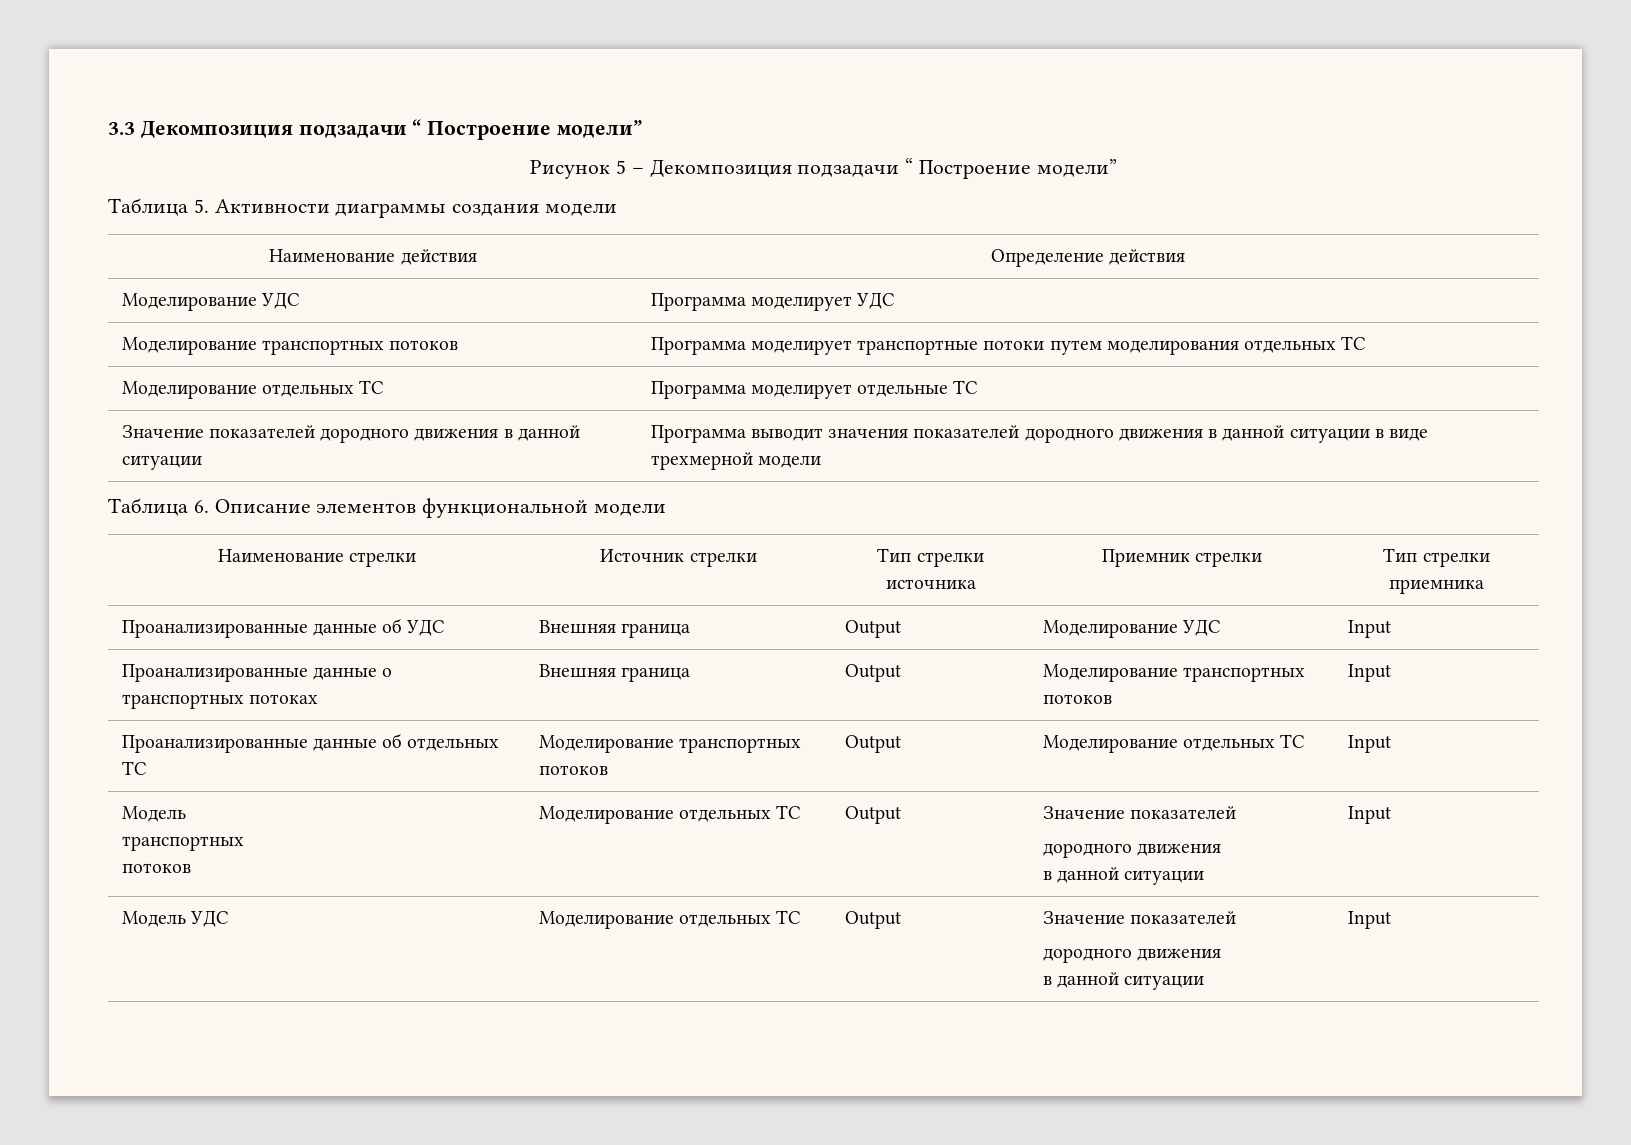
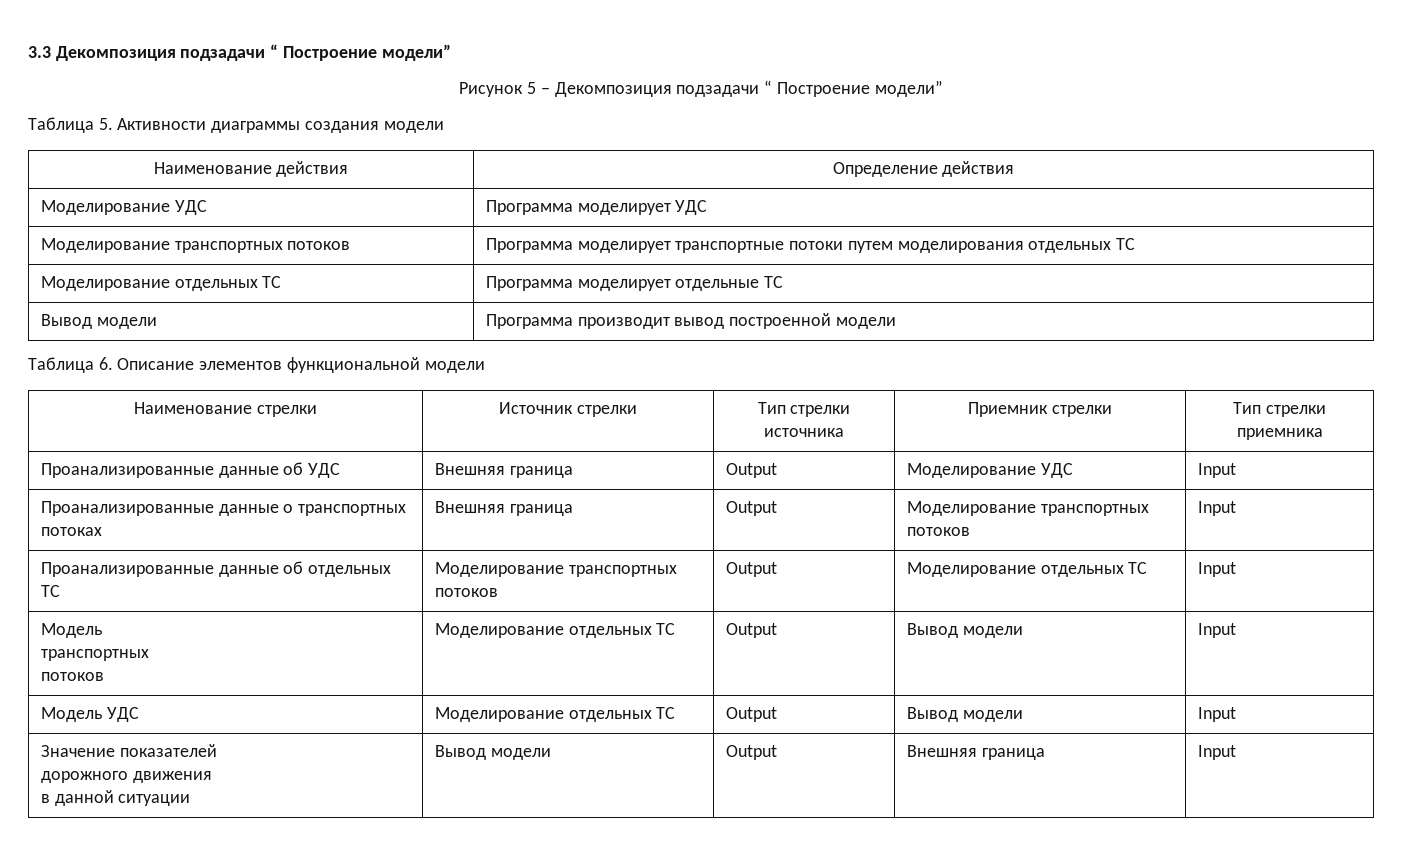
[121,425,580,443] [121,455,202,470] [650,425,1429,443] [650,452,753,470] Значение показателей дородного движения в данной ситуации | Программа выводит значения показателей дородного движения в данной ситуации в виде трехмерной -> [41,314,157,329] [486,313,832,329] Вывод модели | Программа производит вывод построенной
[1042,806,1236,819] [1042,843,1221,858] [1042,867,1205,885] Значение показателей // дородного движения // в данной ситуации -> [907,623,1023,638] Вывод модели
[1042,911,1236,924] [1042,948,1221,963] [1042,972,1205,990] Значение показателей // дородного движения // в данной ситуации -> [907,707,1023,722] [1198,707,1237,722] [41,744,217,757] [41,771,212,783] [41,790,191,806] [435,745,551,760] [726,745,778,760] [907,745,1045,760] Вывод модели | Input // Значение показателей // дорожного движения // в данной ситуации | Вывод модели | Output | Внешняя граница

